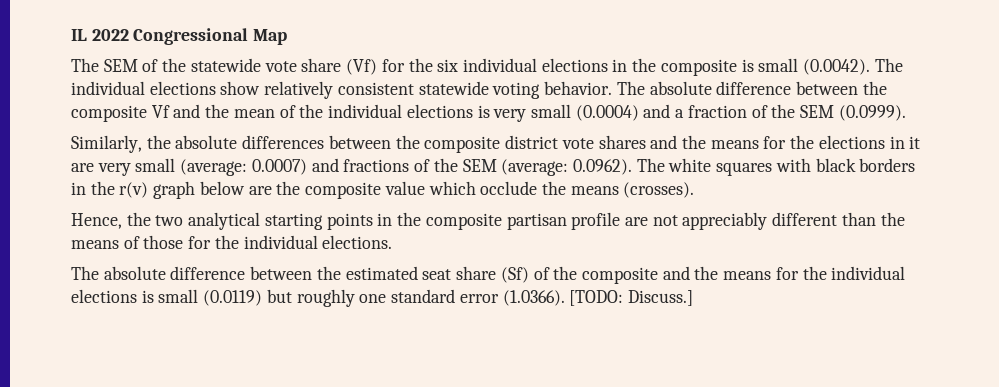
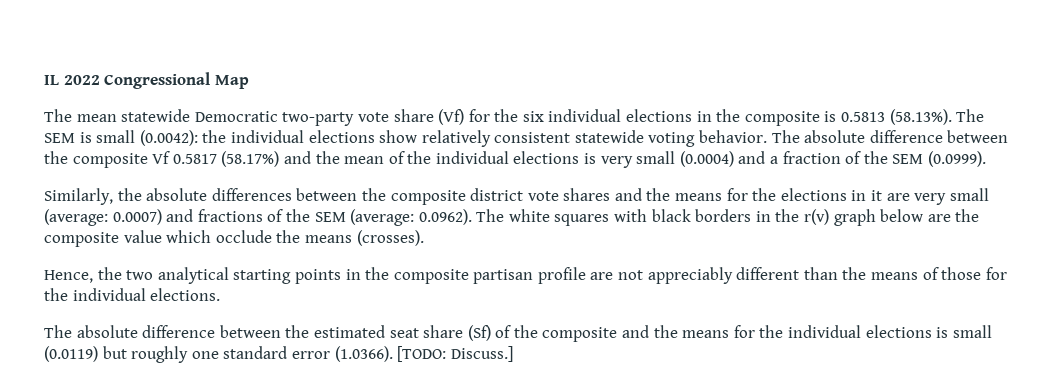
[103,58,261,72] SEM of the statewide -> [76,109,355,126] mean statewide Democratic two-party
[758,58,903,75] small (0.0042). The -> [841,109,985,125] [44,130,227,146] 0.5813 (58.13%). The SEM is small (0.0042): the
(170, 111) none -> [172,151,280,167] 0.5817 (58.17%)

